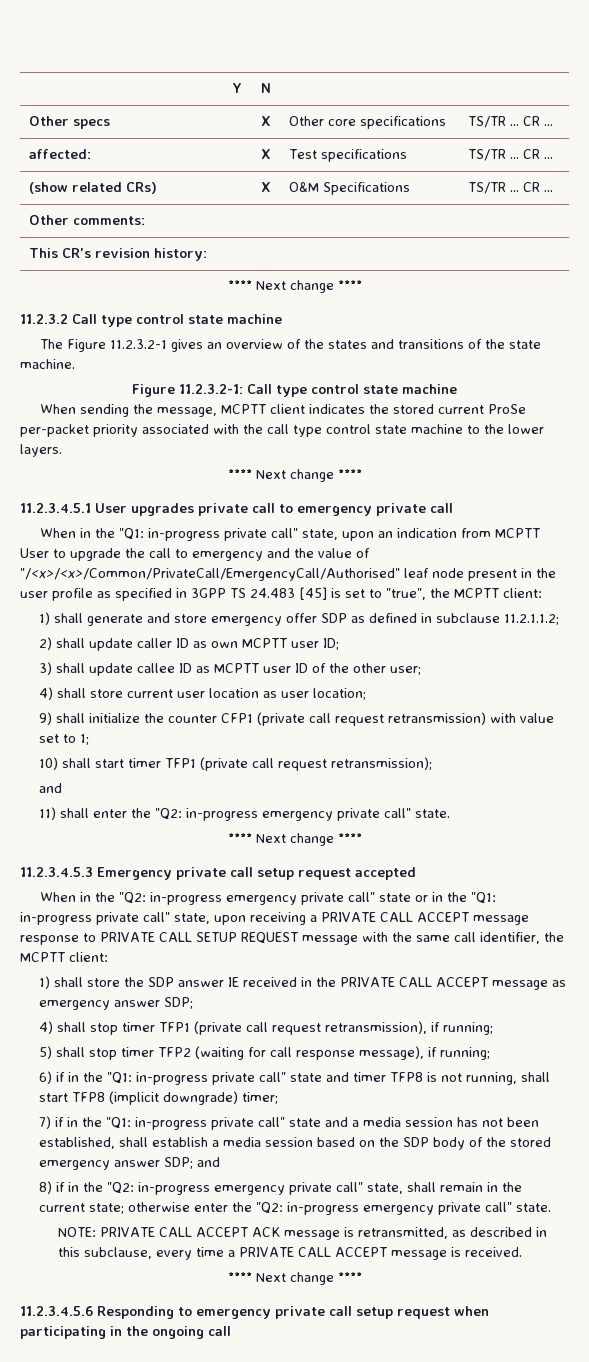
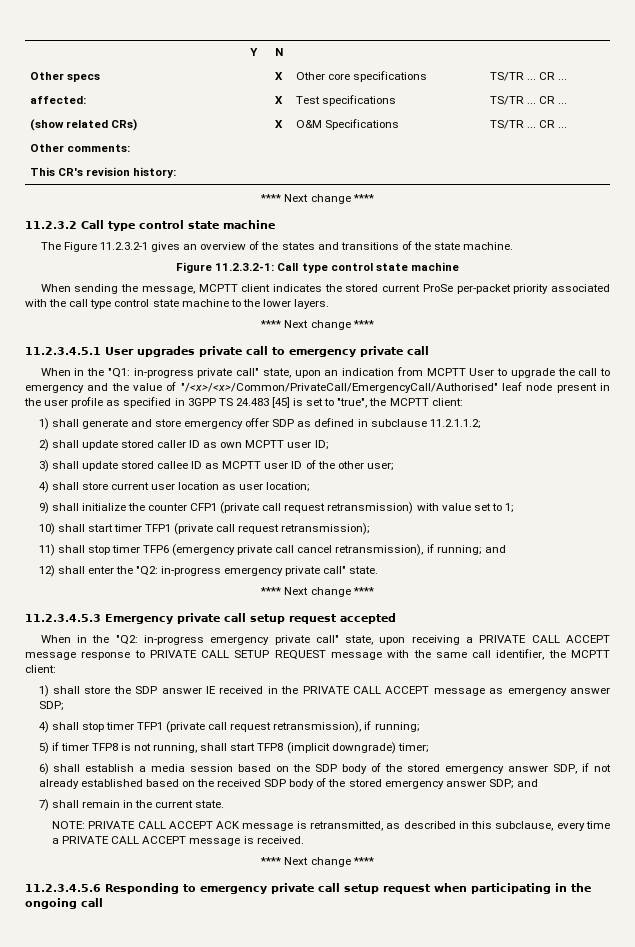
(134, 644) none -> [120,440,154,448] stored
(134, 669) none -> [120,461,154,469] stored
[39,783,63,793] [39,807,57,820] and // 11) -> [38,544,506,556] [38,565,55,577] 11) shall stop timer TFP6 (emergency private call cancel retransmission), if running; and // 12)
[378,892,496,904] [20,912,170,925] state or in the "Q1: in-progress private call" -> (339, 639) none
[56,1046,491,1060] [39,1071,350,1085] shall stop timer TFP2 (waiting for call response message), if running; // 6) if in the "Q1: in-progress private call" state and -> [51,742,59,751] if
[39,1116,540,1130] [39,1137,116,1149] 7) if in the "Q1: in-progress private call" state and a media session has not been established, -> [38,763,49,775] 6)
[164,1157,221,1169] [39,1181,404,1195] SDP; and // 8) if in the "Q2: in-progress emergency private call" state, -> [553,763,611,774] [38,778,538,789] [38,799,49,811] SDP, if not already established based on the received SDP body of the stored emergency answer SDP; and // 7)
[89,1202,513,1215] state; otherwise enter the "Q2: in-progress emergency private call" -> (194, 804) none

